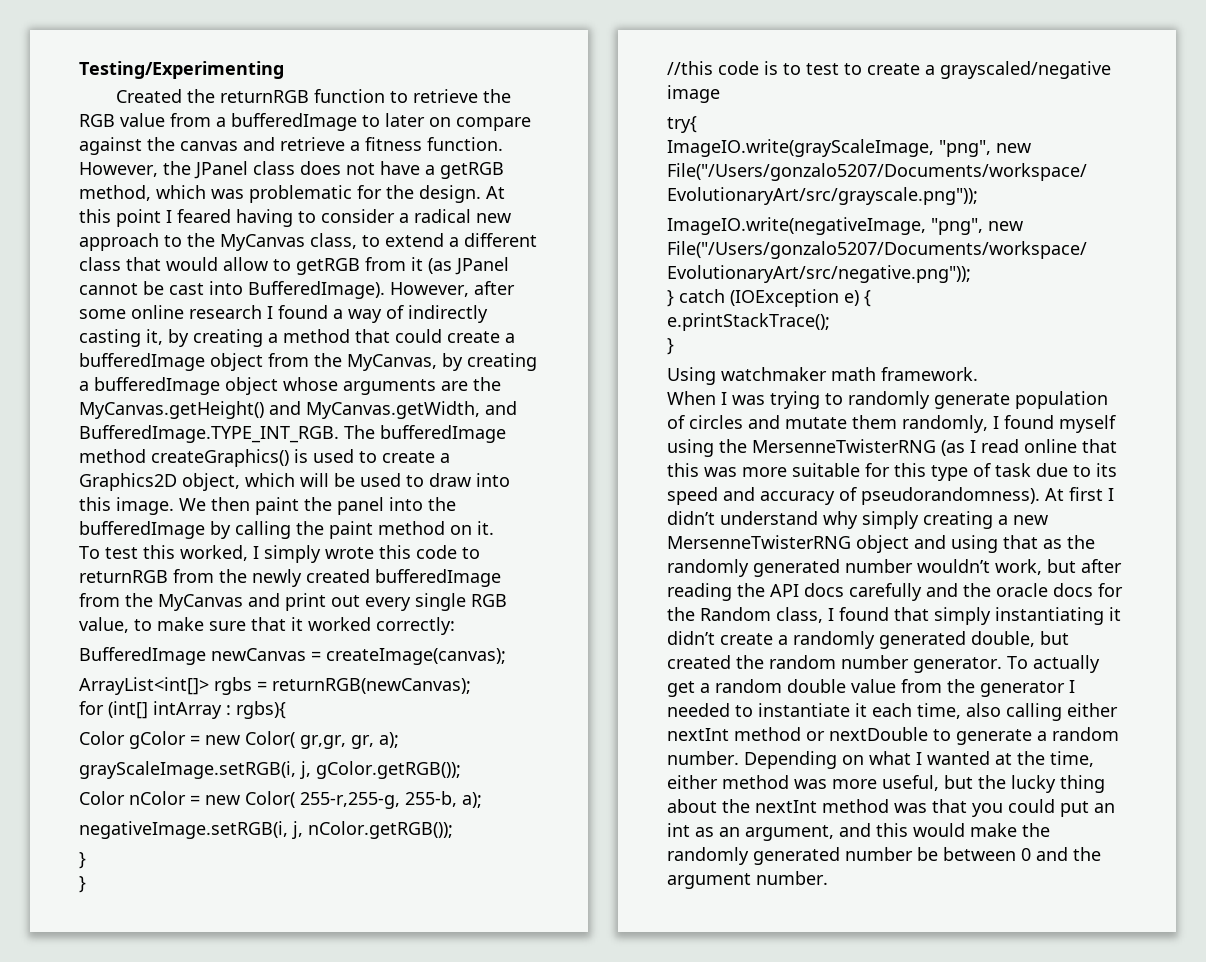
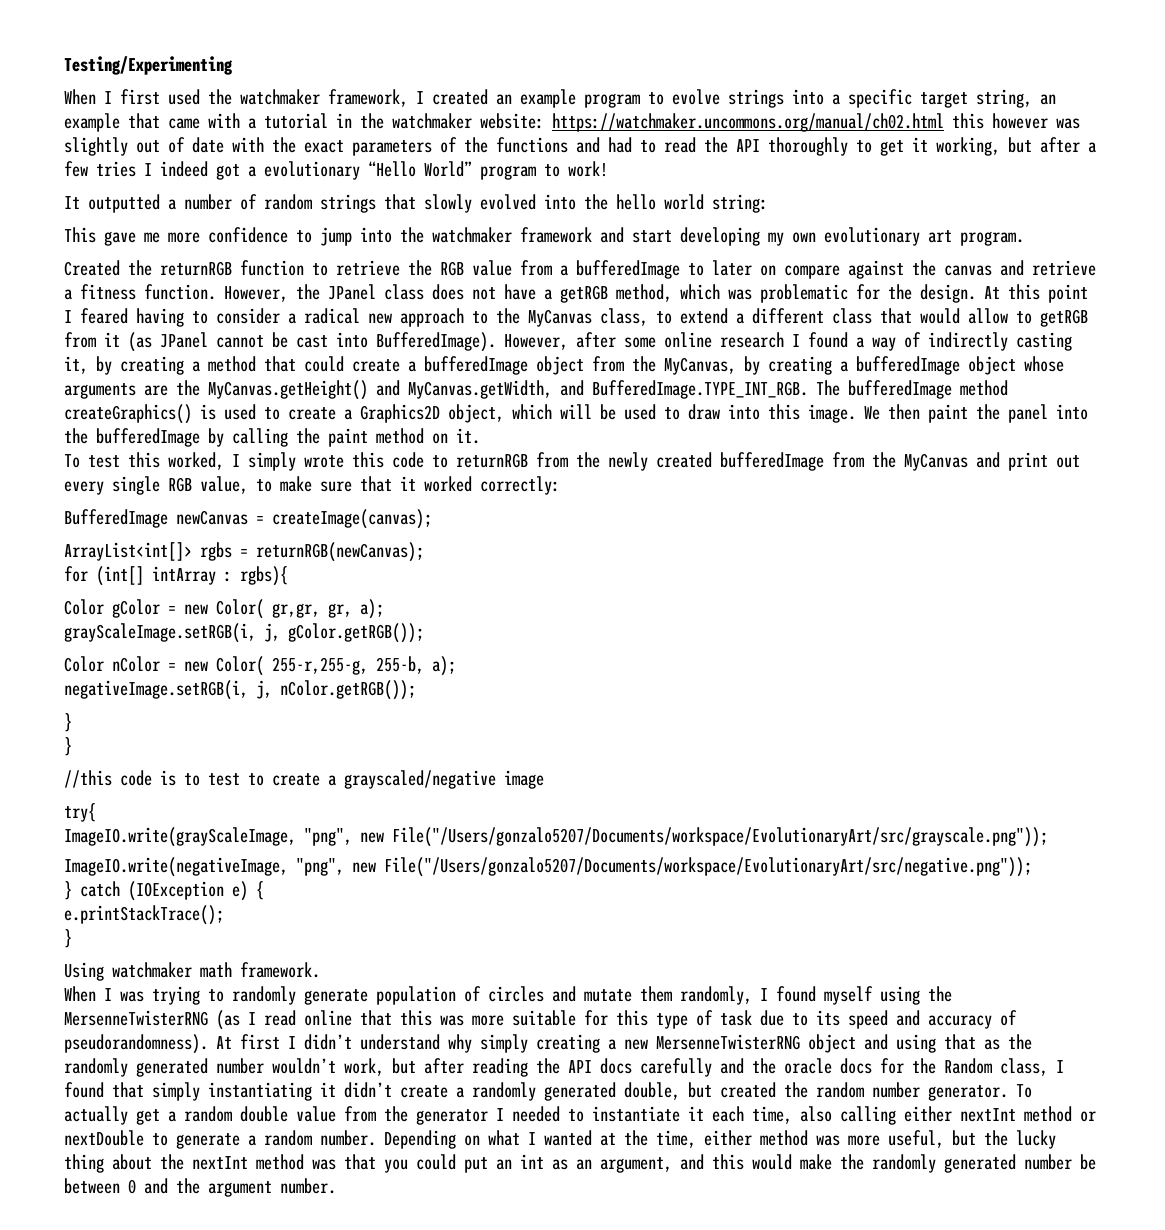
(284, 70) none -> [64,89,1056,108] [64,113,1080,132] [64,137,1096,156] [64,161,608,180] [64,194,768,213] [64,227,1024,246] // When I first used the watchmaker framework, I created an example program to evolve strings into a specific target string, an example that came with a tutorial in the watchmaker website: https://watchmaker.uncommons.org/manual/ch02.html this however was slightly out of date with the exact parameters of the functions and had to read the API thoroughly to get it working, but after a few tries I indeed got a evolutionary “Hello World” program to work! // It outputted a number of random strings that slowly evolved into the hello world string: // This gave me more confidence to jump into the watchmaker framework and start developing my own evolutionary art program.

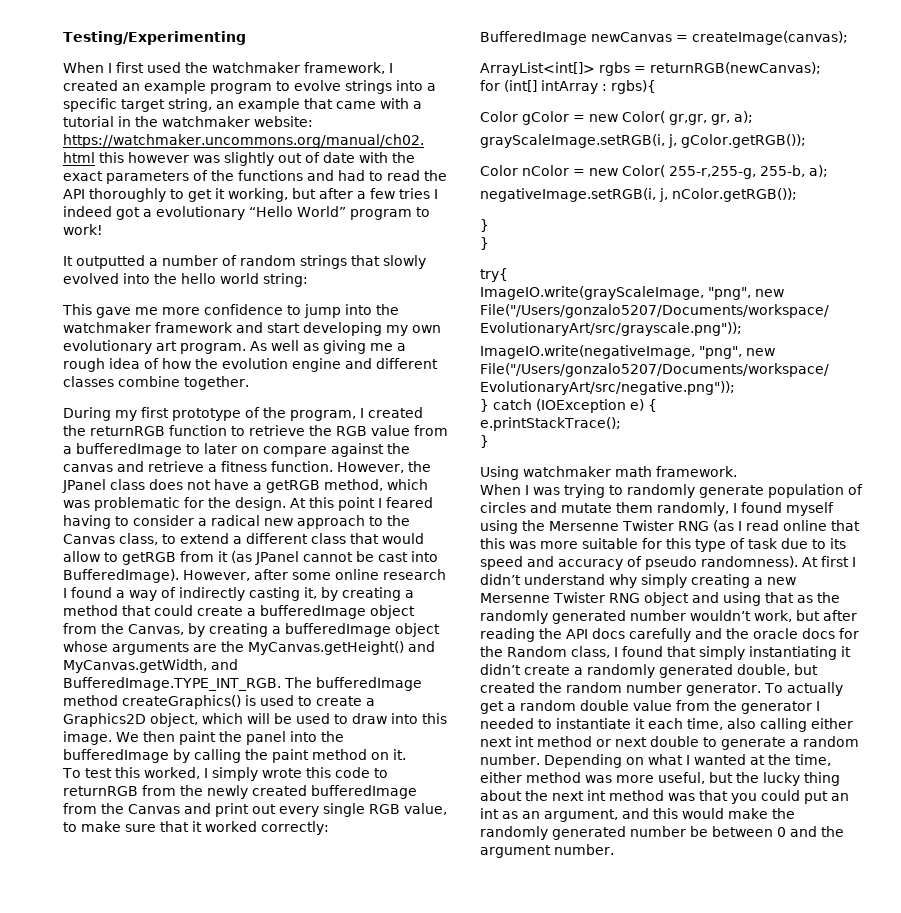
[64,260,120,276] // Created -> [250,340,406,354] [63,358,438,372] [63,376,249,390] [63,407,423,421] As well as giving me a rough idea of how the evolution engine and different classes combine together. // During my first prototype of the program, I created
[528,309,592,327] MyCanvas -> [63,534,115,544] Canvas
[664,357,736,375] MyCanvas, -> [128,624,184,635] Canvas,
[904,453,968,471] MyCanvas -> [128,804,180,814] Canvas
[64,770,544,789] // //this code is to test to create a grayscaled/negative image -> (489, 243) none
[64,1010,208,1026] MersenneTwisterRNG -> [549,520,709,531] Mersenne Twister RNG
[64,1034,208,1054] pseudorandomness). -> [645,556,798,570] pseudo randomness).
[656,1034,800,1050] MersenneTwisterRNG -> [480,592,640,603] Mersenne Twister RNG
[960,1106,1096,1122] [64,1130,144,1146] nextInt method or nextDouble -> [480,736,699,747] next int method or next double
[192,1156,248,1170] nextInt -> [552,790,606,801] next int

